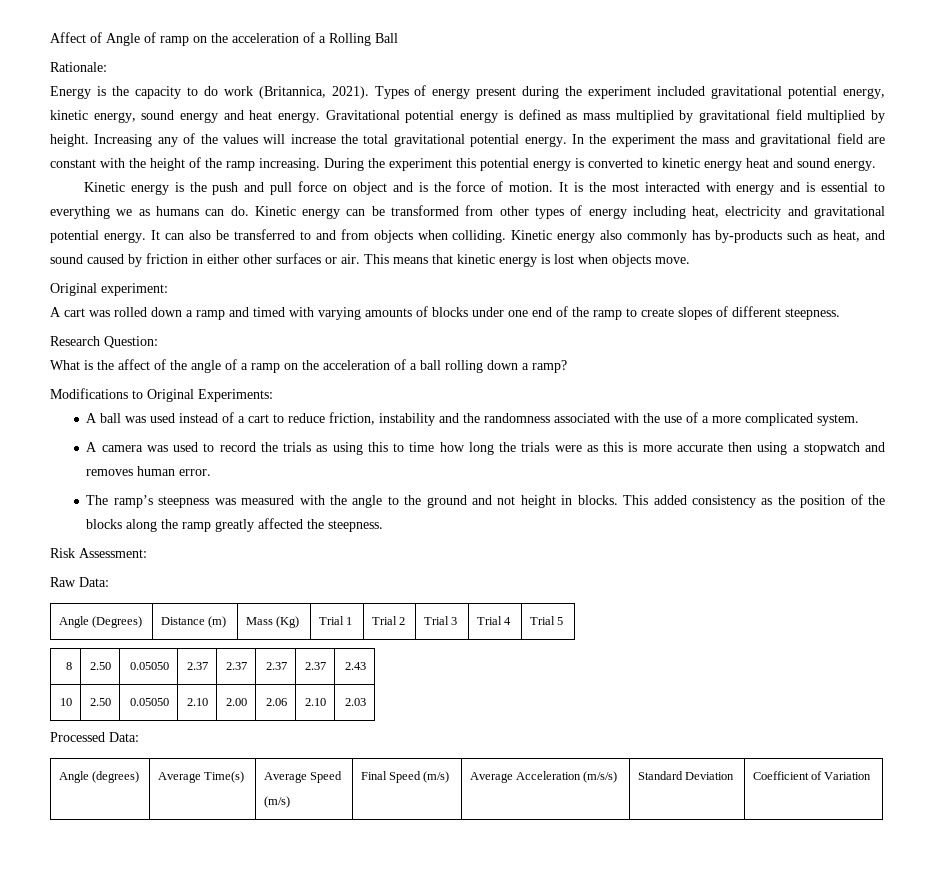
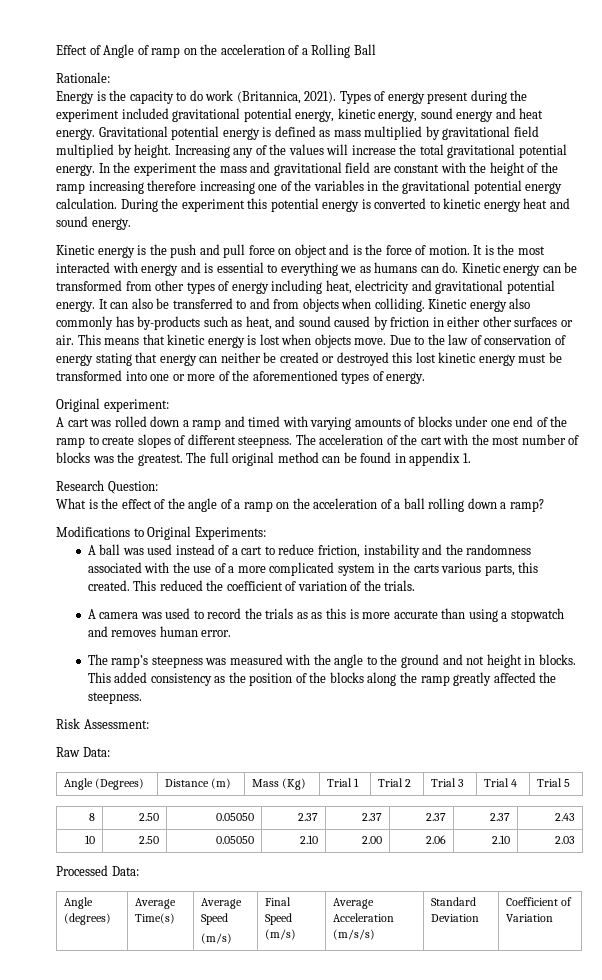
[50,32,86,43] Affect -> [56,45,87,55] Effect
[259,158,320,171] increasing. -> [88,180,563,194] [56,198,117,209] increasing therefore increasing one of the variables in the gravitational potential energy calculation.
(690, 260) none -> [389,334,566,345] [56,352,562,366] [56,370,426,384] Due to the law of conservation of energy stating that energy can neither be created or destroyed this lost kinetic energy must be transformed into one or more of the aforementioned types of energy.
(840, 314) none -> [295,434,580,445] [56,452,471,466] The acceleration of the cart with the most number of blocks was the greatest. The full original method can be found in appendix 1.
[118,359,150,370] affect -> [121,499,152,509] effect
[817,414,860,426] system. -> [337,562,539,576] [87,580,416,591] system in the carts various parts, this created. This reduced the coefficient of variation of the trials.
[332,442,582,455] using this to time how long the trials were -> (308, 615) none
[728,442,753,452] then -> [441,608,466,619] than

